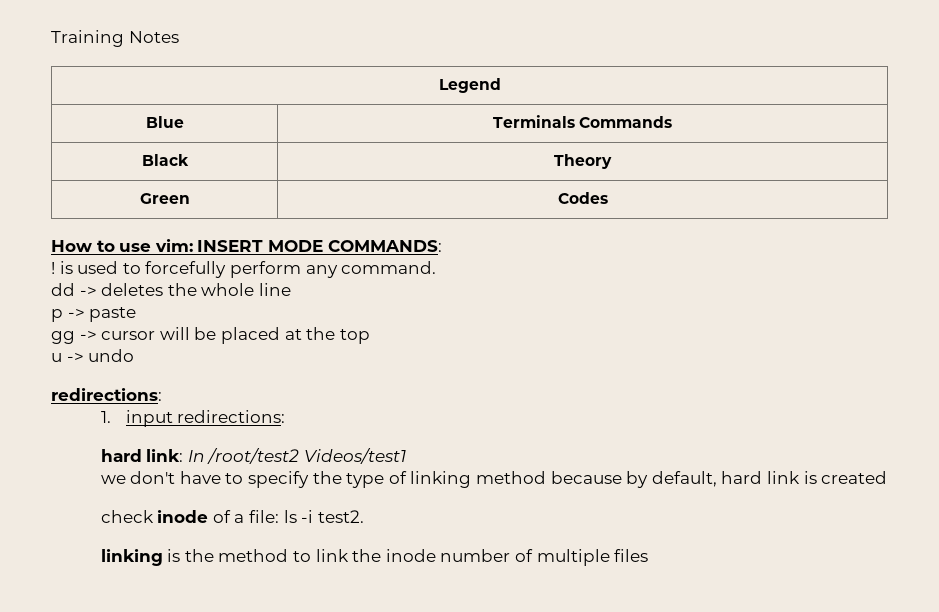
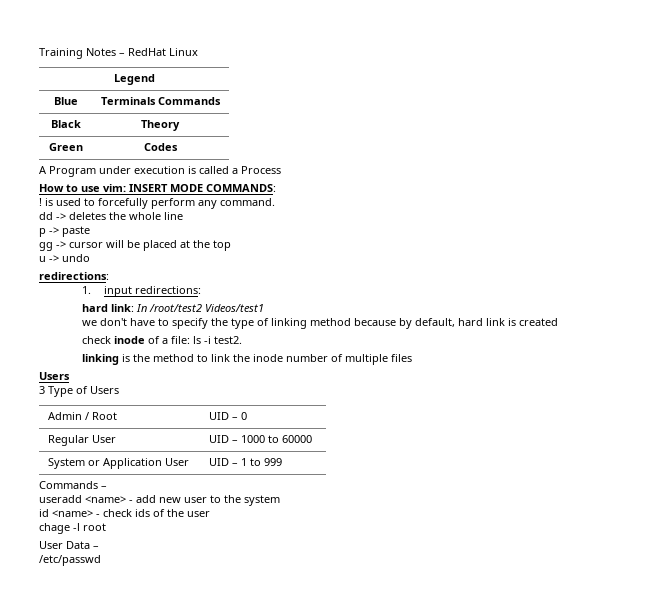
(179, 37) none -> [119,48,198,56] – RedHat Linux
(608, 198) none -> [39,166,281,177] // A Program under execution is called a Process
(649, 555) none -> [39,372,70,380] [39,386,119,397] [47,412,117,420] [208,412,247,420] [47,435,116,446] [208,435,312,443] [47,458,189,469] [208,458,282,466] [39,481,107,489] [39,495,280,506] [39,509,210,517] [39,523,106,534] [39,541,99,549] [39,555,101,566] // Users // 3 Type of Users // Admin / Root | UID – 0 // Regular User | UID – 1000 to 60000 // System or Application User | UID – 1 to 999 // Commands – // useradd <name> - add new user to the system // id <name> - check ids of the user // chage -l root // User Data – // /etc/passwd

